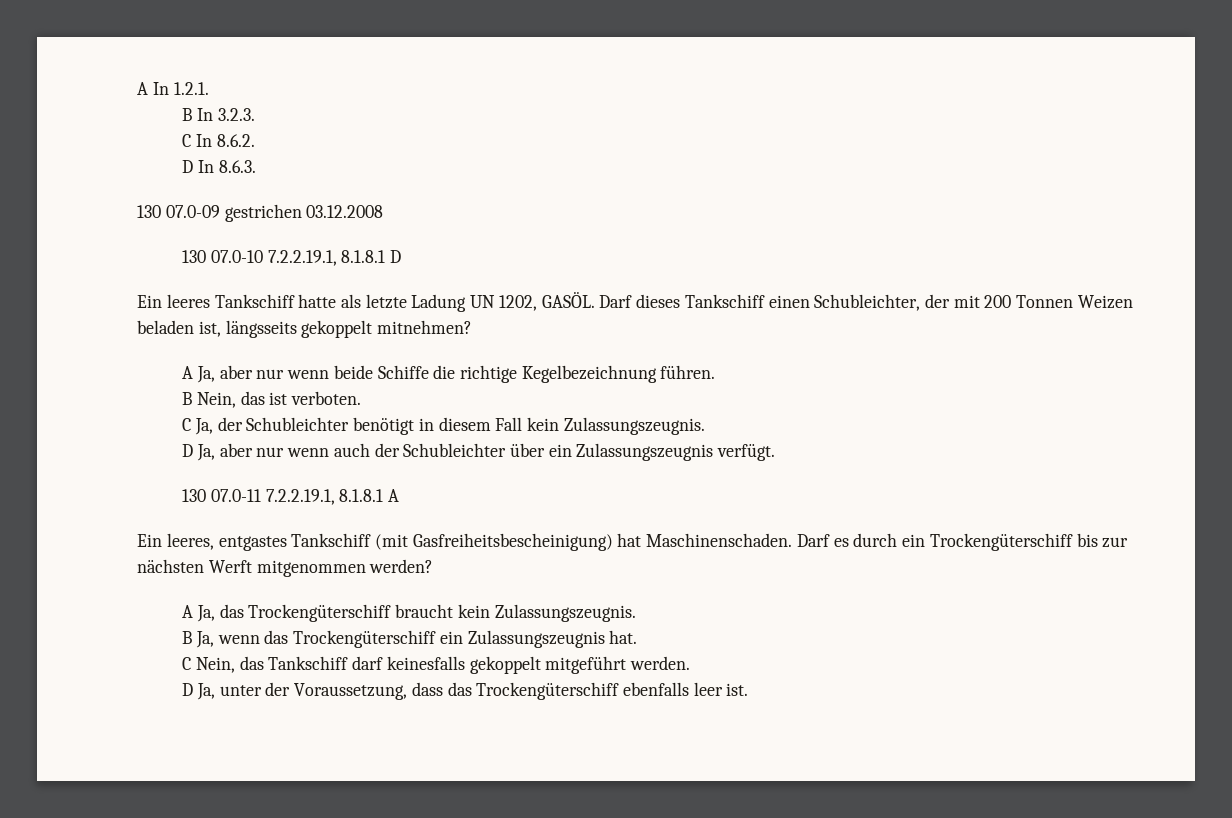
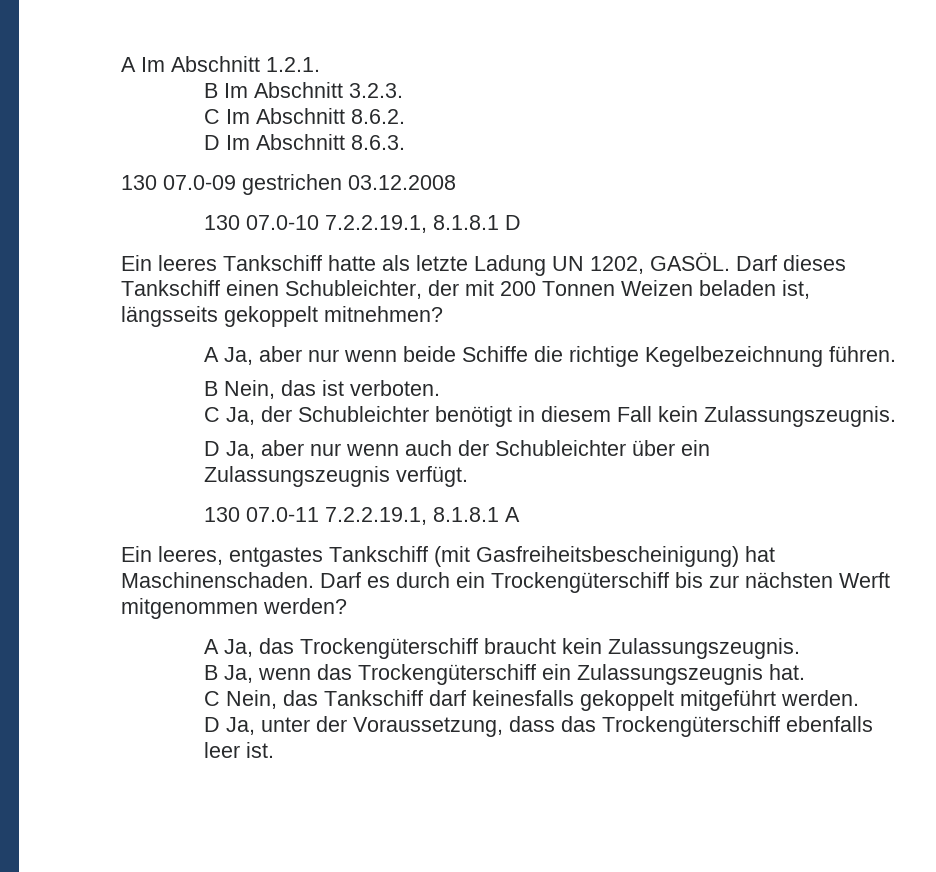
[137,82,169,95] A In -> [120,56,260,72] A Im Abschnitt
[196,108,213,121] In -> [223,82,343,98] Im Abschnitt
[195,134,212,147] In -> [225,108,345,124] Im Abschnitt
[197,160,214,173] In -> [225,134,345,150] Im Abschnitt

